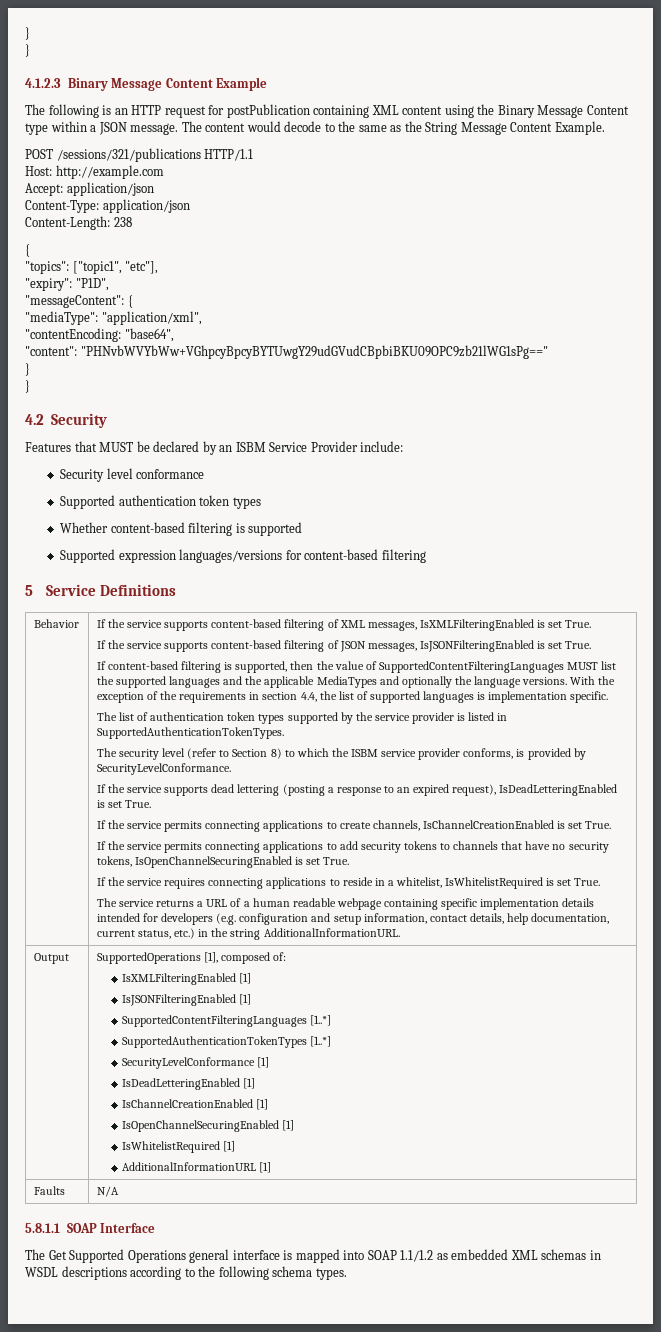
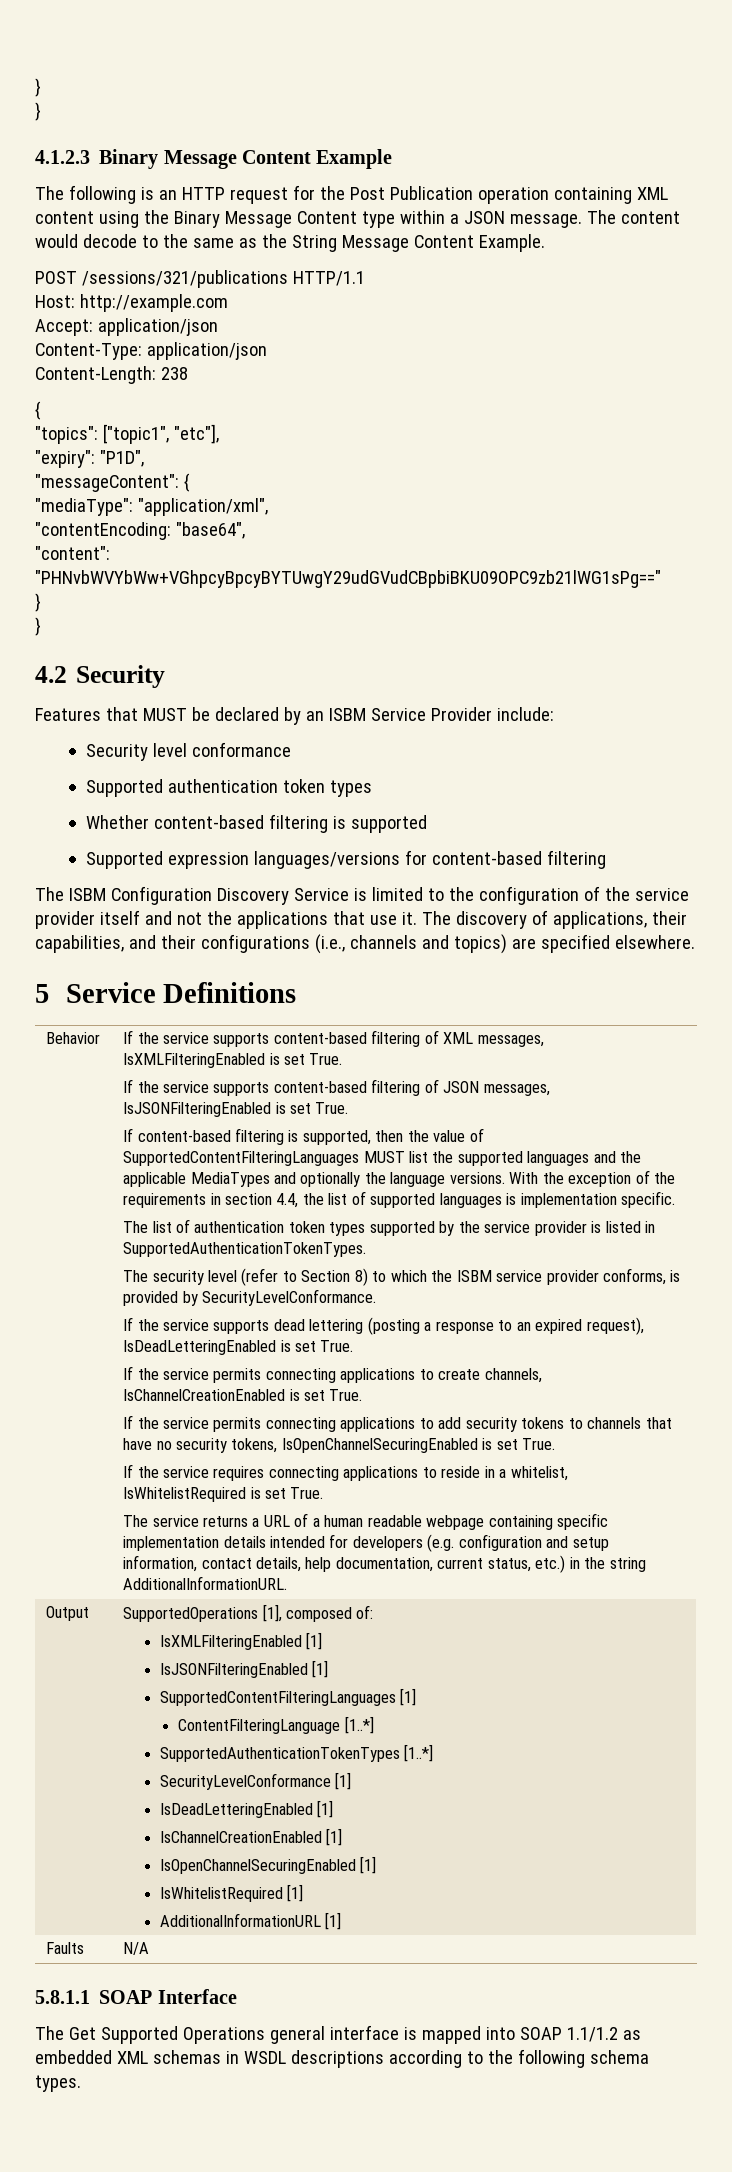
[226,104,310,118] postPublication -> [319,186,549,204] the Post Publication operation
(426, 556) none -> [35,886,689,905] [35,910,687,929] [35,934,695,954] // The ISBM Configuration Discovery Service is limited to the configuration of the service provider itself and not the applications that use it. The discovery of applications, their capabilities, and their configurations (i.e., channels and topics) are specified elsewhere.
(308, 1021) none -> [400,1688,417,1706] [178,1719,341,1734] [1] // ContentFilteringLanguage

